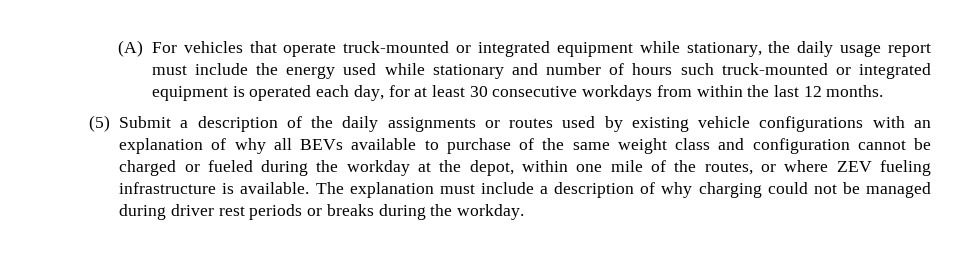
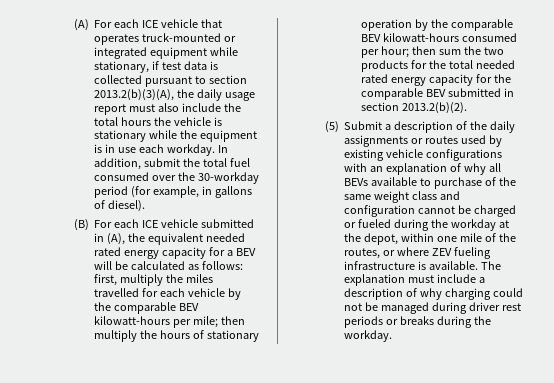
[183,41,337,57] vehicles that operate -> [114,19,223,28] [94,34,140,45] each ICE vehicle that operates
(762, 49) none -> [152,61,219,70] [94,75,248,87] [94,89,175,101] if test data is collected pursuant to section 2013.2(b)(3)(A),
(187, 70) none -> [158,103,180,112] also
[286,63,931,79] [151,85,884,101] energy used while stationary and number of hours such truck-mounted or integrated equipment is operated each day, for at least 30 consecutive workdays from within the last 12 months. -> [94,117,223,126] [94,130,258,142] [94,144,229,156] [94,158,251,170] [94,172,260,184] [94,186,253,198] [94,200,146,212] [73,219,255,231] [94,233,246,245] [94,247,257,259] [94,261,244,270] [94,274,214,286] [94,288,242,300] [94,302,200,314] [94,316,246,328] [94,330,260,342] [361,19,514,31] [361,33,518,42] [361,46,505,58] [361,60,516,72] [361,74,512,86] [361,88,515,100] [361,102,468,114] total hours the vehicle is stationary while the equipment is in use each workday. In addition, submit the total fuel consumed over the 30-workday period (for example, in gallons of diesel). // (B) For each ICE vehicle submitted in (A), the equivalent needed rated energy capacity for a BEV will be calculated as follows: first, multiply the miles travelled for each vehicle by the comparable BEV kilowatt-hours per mile; then multiply the hours of stationary operation by the comparable BEV kilowatt-hours consumed per hour; then sum the two products for the total needed rated energy capacity for the comparable BEV submitted in section 2013.2(b)(2).

